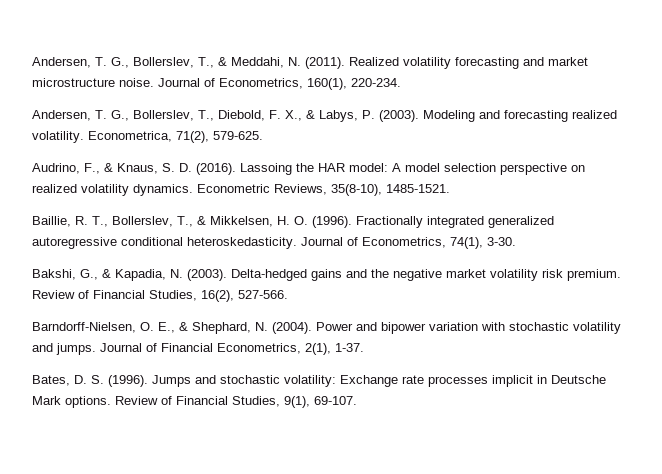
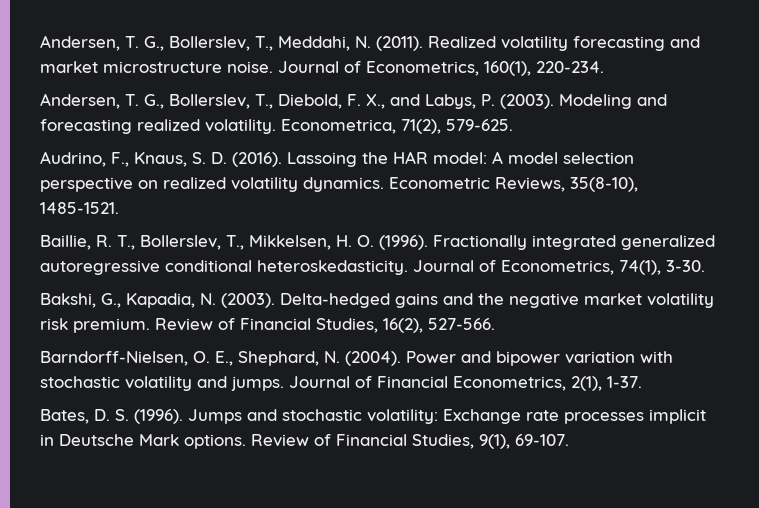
[32,57,227,68] Andersen, T. G., Bollerslev, T., & -> [40,35,273,51] Andersen, T. G., Bollerslev, T.,
[306,110,315,119] & -> [390,94,420,106] and
[104,163,113,172] & -> (129, 159) none
[197,216,206,225] & -> (244, 242) none
[102,269,111,278] & -> (121, 300) none
[179,322,188,331] & -> (233, 358) none

